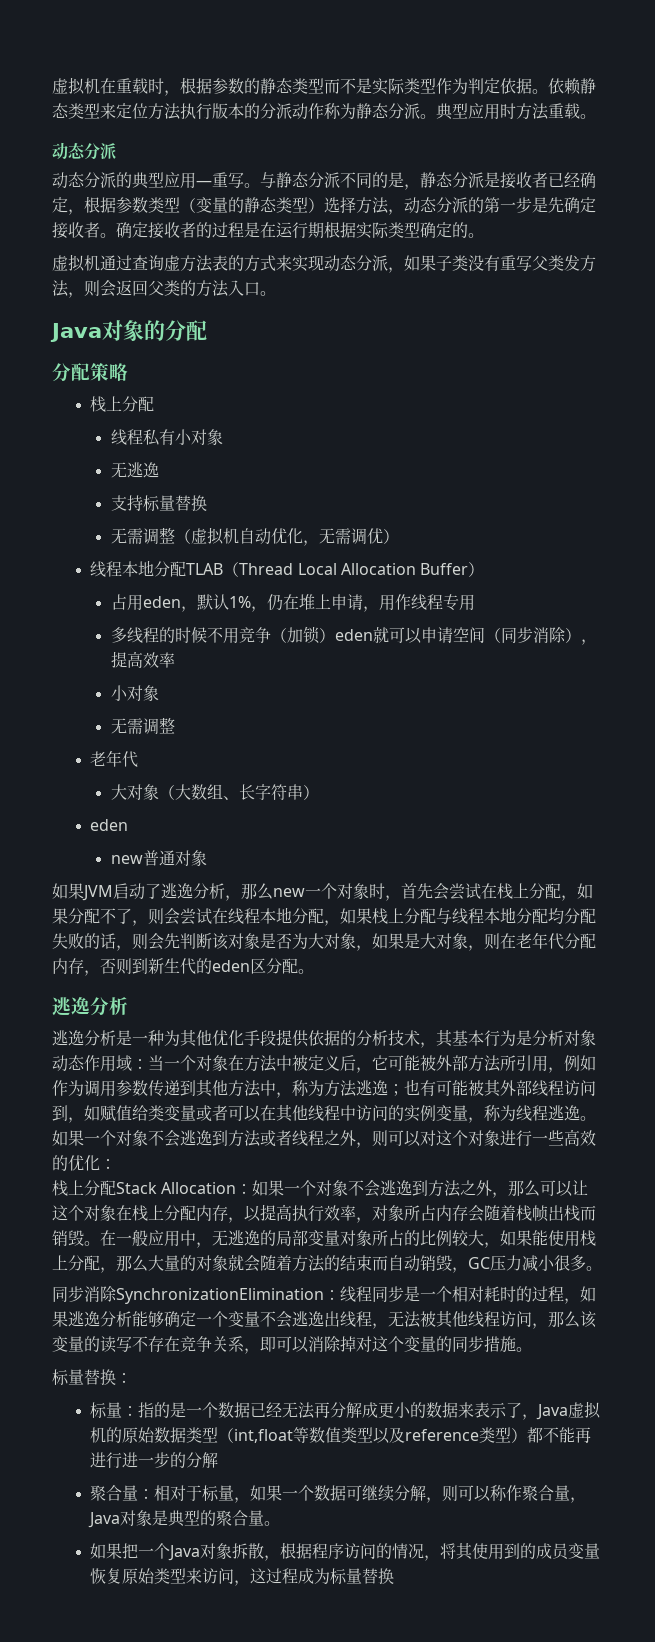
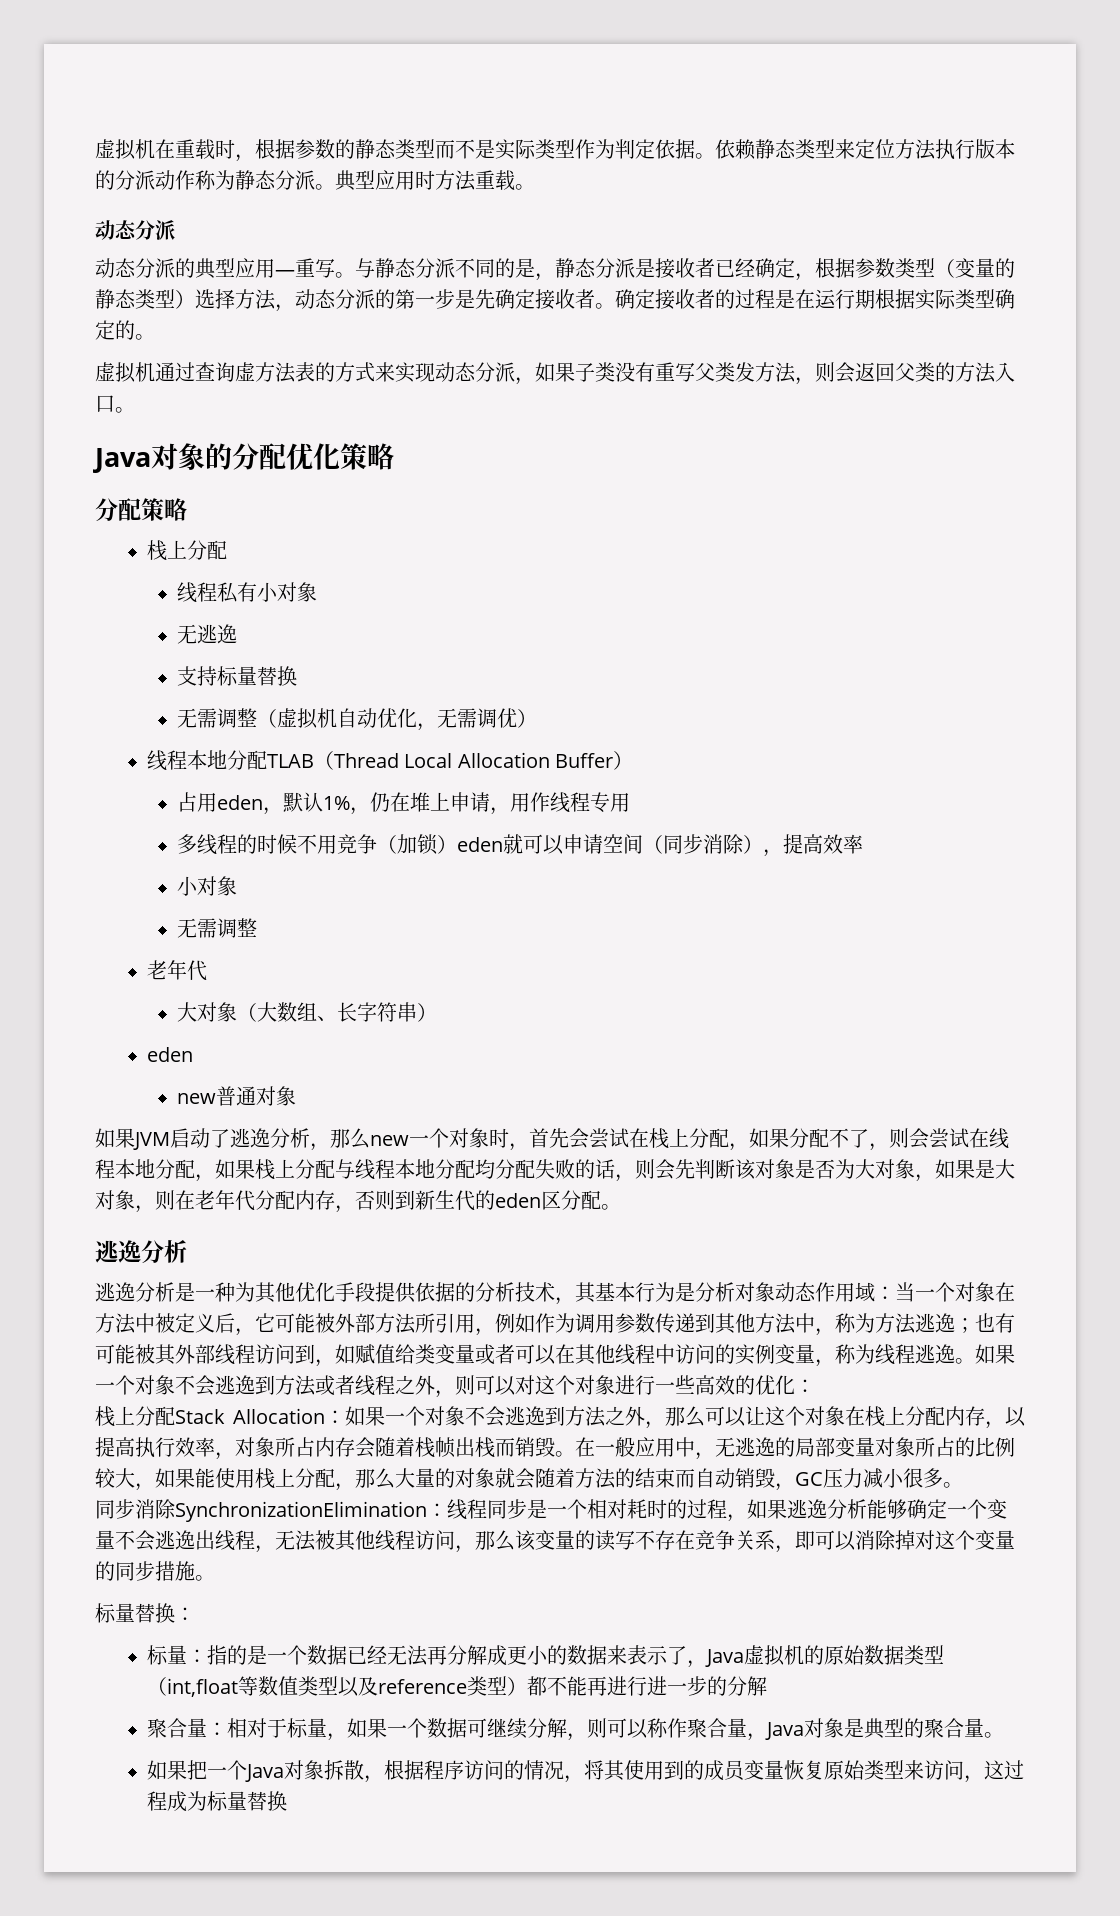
(207, 330) none -> [286,443,394,470] 优化策略

